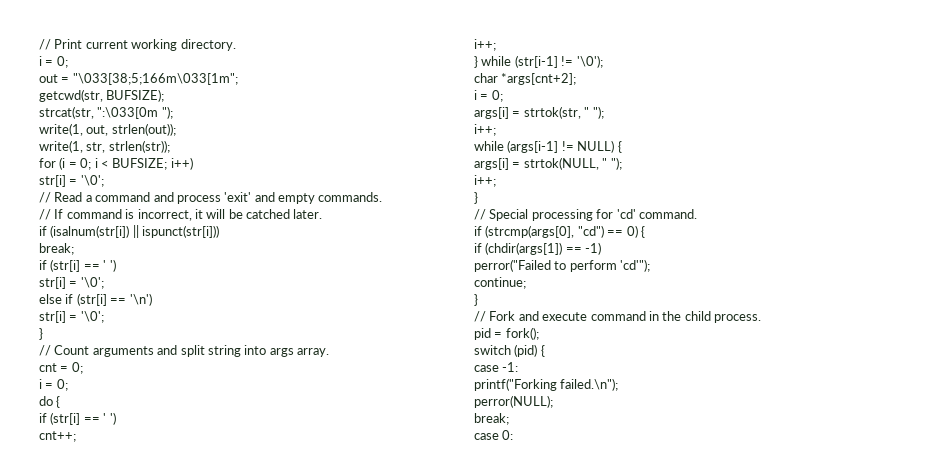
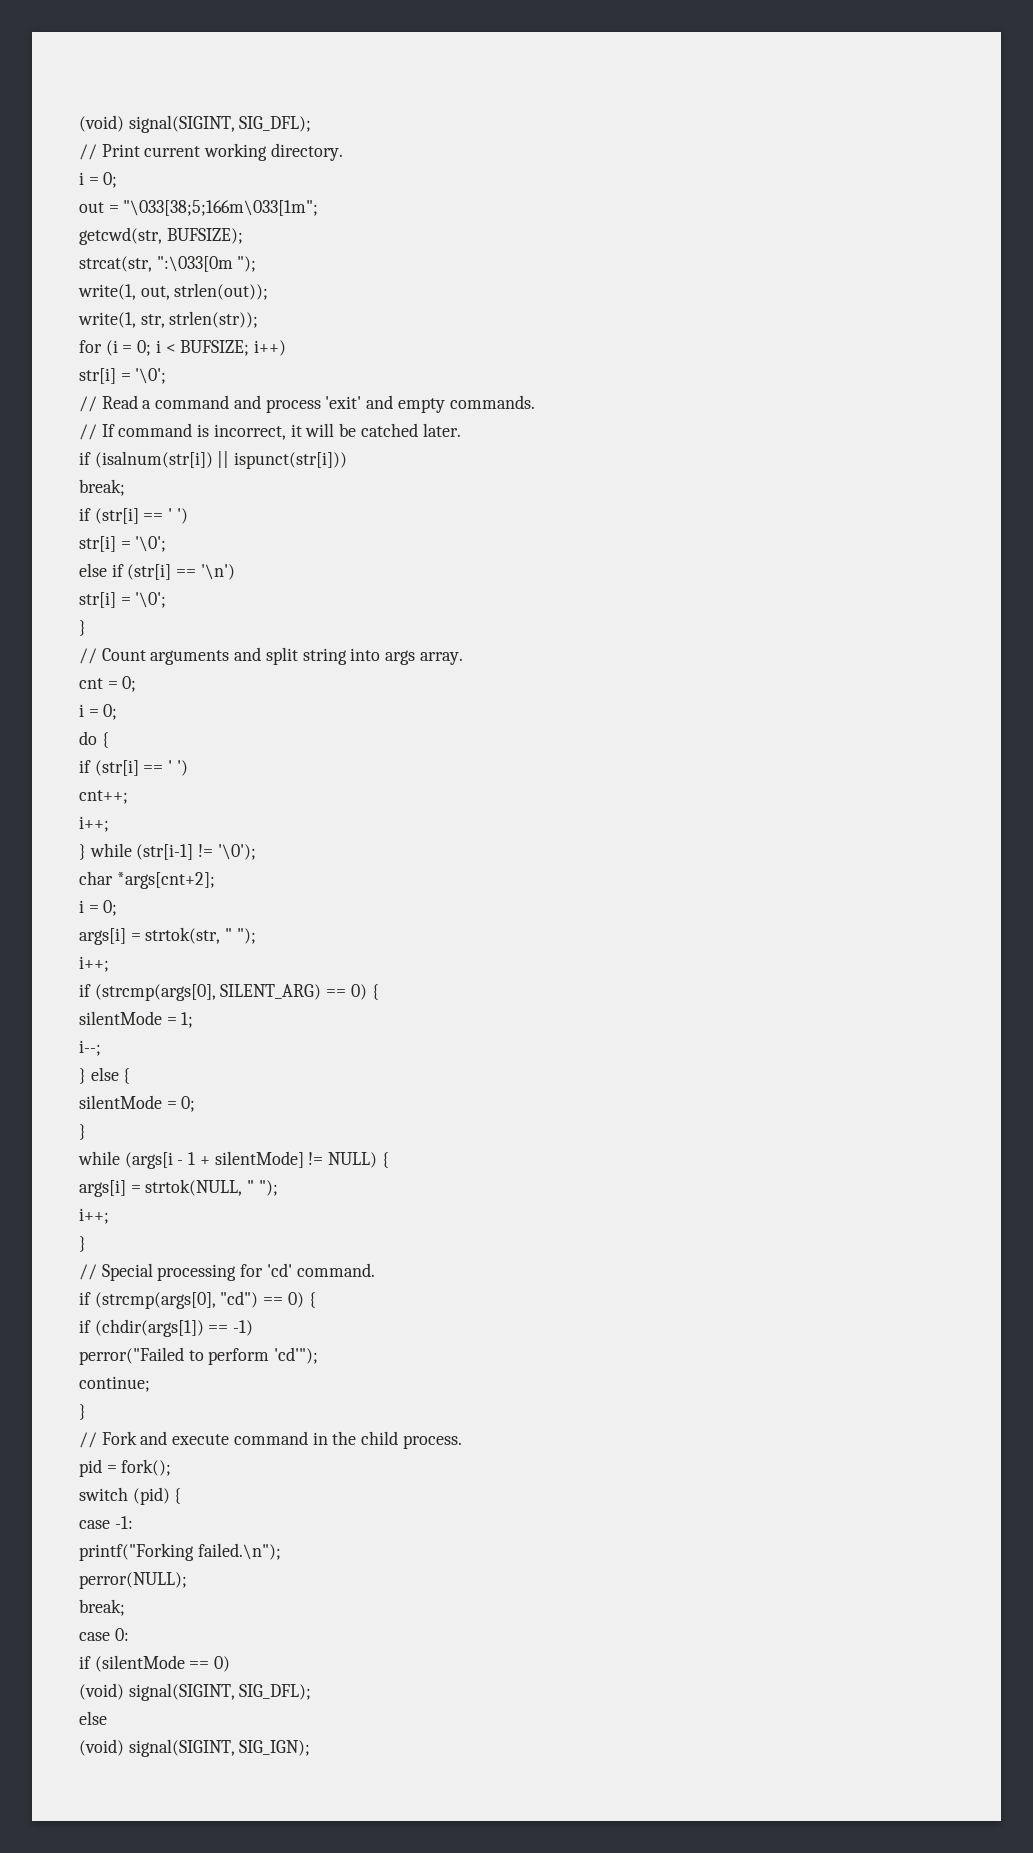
(39, 44) none -> [79,115,312,133] (void) signal(SIGINT, SIG_DFL); //
[474,140,559,153] while (args[i-1] -> [79,984,379,1001] [79,1011,194,1028] [79,1040,101,1056] [79,1067,131,1084] [79,1095,196,1112] [79,1124,86,1140] [78,1151,304,1169] if (strcmp(args[0], SILENT_ARG) == 0) { // silentMode = 1; // i--; // } else { // silentMode = 0; // } // while (args[i - 1 + silentMode]
(514, 435) none -> [79,1655,231,1672] [79,1683,312,1701] [79,1711,107,1725] [79,1739,311,1757] // if (silentMode == 0) // (void) signal(SIGINT, SIG_DFL); // else // (void) signal(SIGINT, SIG_IGN);

